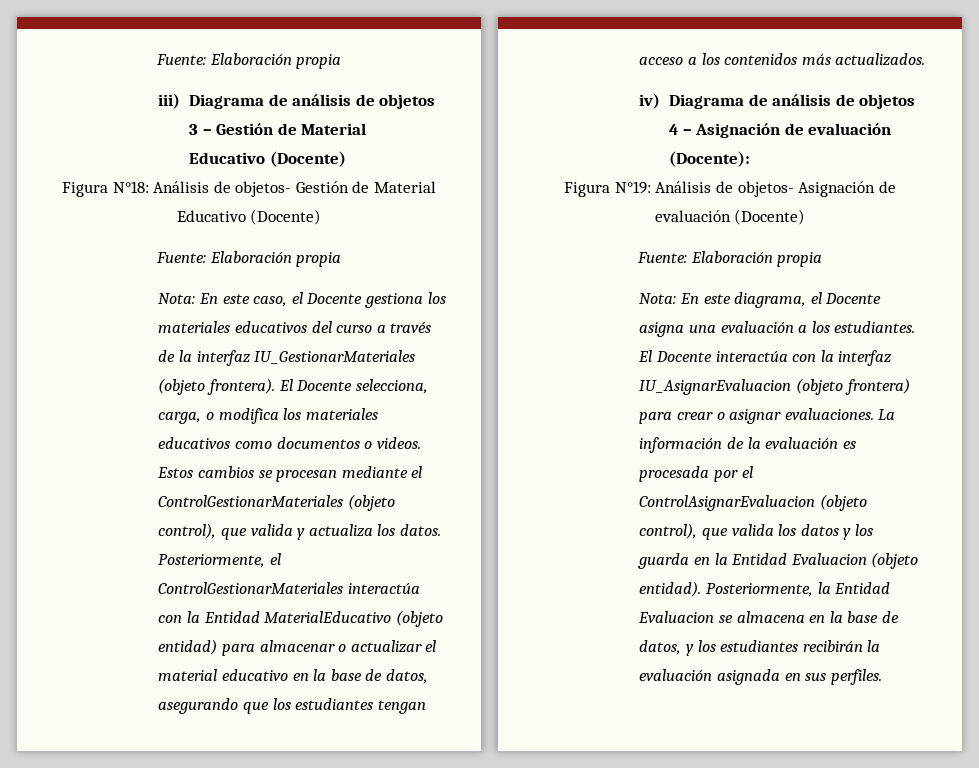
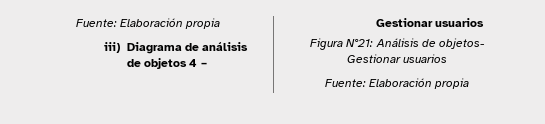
[188,123,367,135] [188,151,346,167] [61,181,437,197] [176,209,322,225] [155,251,342,267] [158,292,446,308] [158,321,432,333] [158,350,416,366] [158,378,428,395] [158,408,378,424] [158,437,421,449] [157,466,423,482] [158,494,396,511] [158,523,441,540] [158,553,282,568] [158,582,421,594] [158,610,443,627] [158,639,437,656] [158,669,428,684] [158,698,426,714] [639,53,926,66] [639,93,916,109] [668,123,892,138] [668,151,750,167] [564,181,896,197] [654,209,806,225] [636,251,823,267] [639,292,882,308] [639,321,916,337] [638,350,893,366] [639,378,910,395] [639,408,896,424] [639,437,856,453] [639,466,753,482] [639,494,868,511] [639,523,873,540] [638,552,919,569] [639,581,891,597] [638,611,899,623] [639,640,881,656] [639,669,882,685] 3 – Gestión de Material Educativo (Docente) // Figura N°18: Análisis de objetos- Gestión de Material Educativo (Docente) // Fuente: Elaboración propia // Nota: En este caso, el Docente gestiona los materiales educativos del curso a través de la interfaz IU_GestionarMateriales (objeto frontera). El Docente selecciona, carga, o modifica los materiales educativos como documentos o videos. Estos cambios se procesan mediante el ControlGestionarMateriales (objeto control), que valida y actualiza los datos. Posteriormente, el ControlGestionarMateriales interactúa con la Entidad MaterialEducativo (objeto entidad) para almacenar o actualizar el material educativo en la base de datos, asegurando que los estudiantes tengan acceso a los contenidos más actualizados. // iv) Diagrama de análisis de objetos 4 – Asignación de evaluación (Docente): // Figura N°19: Análisis de objetos- Asignación de evaluación (Docente) // Fuente: Elaboración propia // Nota: En este diagrama, el Docente asigna una evaluación a los estudiantes. El Docente interactúa con la interfaz IU_AsignarEvaluacion (objeto frontera) para crear o asignar evaluaciones. La información de la evaluación es procesada por el ControlAsignarEvaluacion (objeto control), que valida los datos y los guarda en la Entidad Evaluacion (objeto entidad). Posteriormente, la Entidad Evaluacion se almacena en la base de datos, y los estudiantes recibirán la evaluación asignada en sus perfiles. -> [189,59,207,67] [375,18,485,27] [310,38,485,50] [346,54,448,63] [324,78,470,89] 4 – Gestionar usuarios // Figura N°21: Análisis de objetos- Gestionar usuarios // Fuente: Elaboración propia

